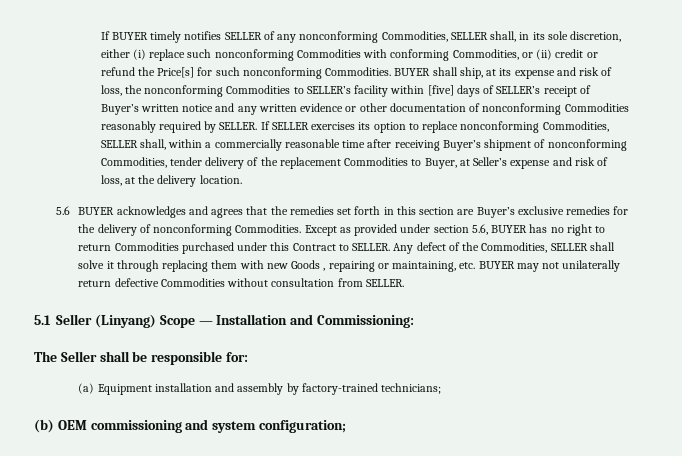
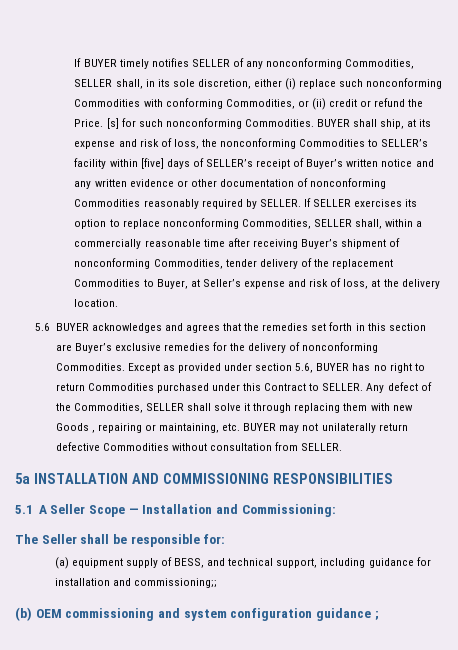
[157,67,195,78] Price[s] -> [74,118,119,129] Price. [s]
(404, 283) none -> [15,473,393,484] // 5a INSTALLATION AND COMMISSIONING RESPONSIBILITIES
[56,314,157,328] Seller (Linyang) -> [38,504,86,514] A Seller
[97,383,442,395] Equipment installation and assembly by factory-trained technicians; -> [71,557,431,568] [54,578,217,588] equipment supply of BESS, and technical support, including guidance for installation and commissioning;;
[258,420,346,433] configuration; -> [230,608,379,621] configuration guidance ;

